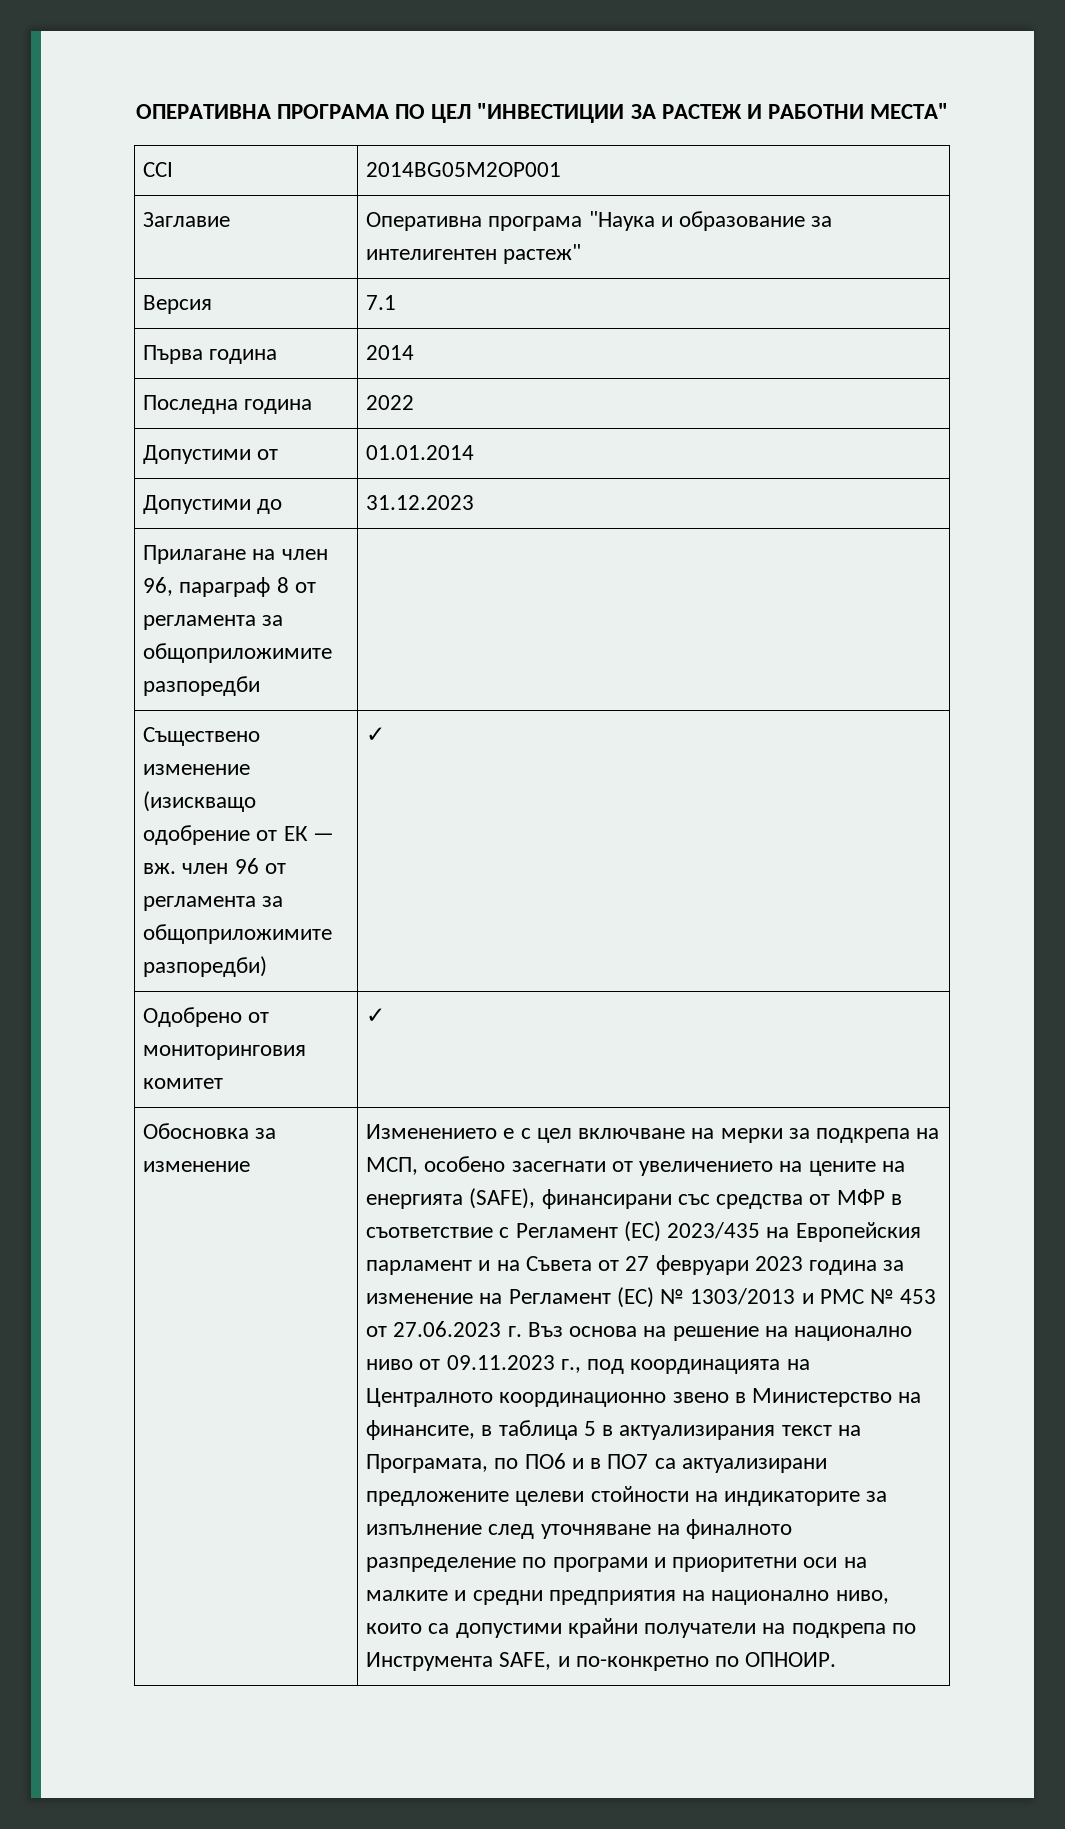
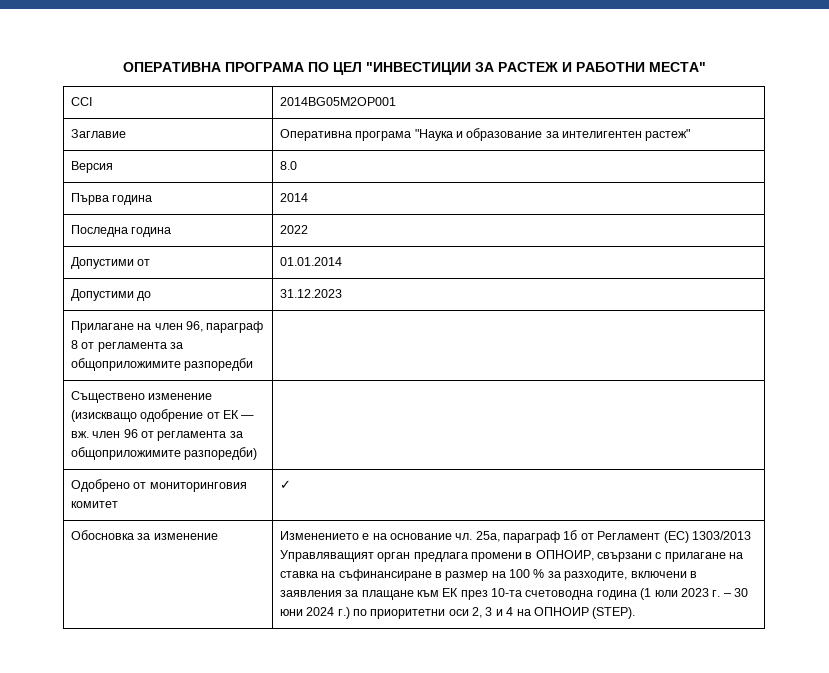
[366,295,397,310] 7.1 -> [279,161,297,170] 8.0
[366,727,386,742] ✓ -> (258, 453) none
[520,1128,940,1143] [366,1156,905,1176] [366,1188,902,1209] [366,1221,921,1242] [366,1255,905,1275] [366,1287,937,1308] [366,1321,912,1341] [366,1355,810,1374] [366,1388,922,1407] [366,1420,861,1440] [366,1453,827,1473] [366,1486,888,1506] [366,1519,793,1539] [366,1557,867,1572] [366,1590,889,1605] [366,1618,916,1638] [366,1652,837,1671] с цел включване на мерки за подкрепа на МСП, особено засегнати от увеличението на цените на енергията (SAFE), финансирани със средства от МФР в съответствие с Регламент (ЕС) 2023/435 на Европейския парламент и на Съвета от 27 февруари 2023 година за изменение на Регламент (ЕС) № 1303/2013 и РМС № 453 от 27.06.2023 г. Въз основа на решение на национално ниво от 09.11.2023 г., под координацията на Централното координационно звено в Министерство на финансите, в таблица 5 в актуализирания текст на Програмата, по ПО6 и в ПО7 са актуализирани предложените целеви стойности на индикаторите за изпълнение след уточняване на финалното разпределение по програми и приоритетни оси на малките и средни предприятия на национално ниво, които са допустими крайни получатели на подкрепа по Инструмента SAFE, и по-конкретно по ОПНОИР. -> [372,530,751,543] [279,550,744,562] [279,569,697,581] [279,588,749,600] [279,607,636,619] на основание чл. 25а, параграф 1б от Регламент (ЕС) 1303/2013 Управляващият орган предлага промени в ОПНОИР, свързани с прилагане на ставка на съфинансиране в размер на 100 % за разходите, включени в заявления за плащане към ЕК през 10-та счетоводна година (1 юли 2023 г. – 30 юни 2024 г.) по приоритетни оси 2, 3 и 4 на ОПНОИР (STEP).

